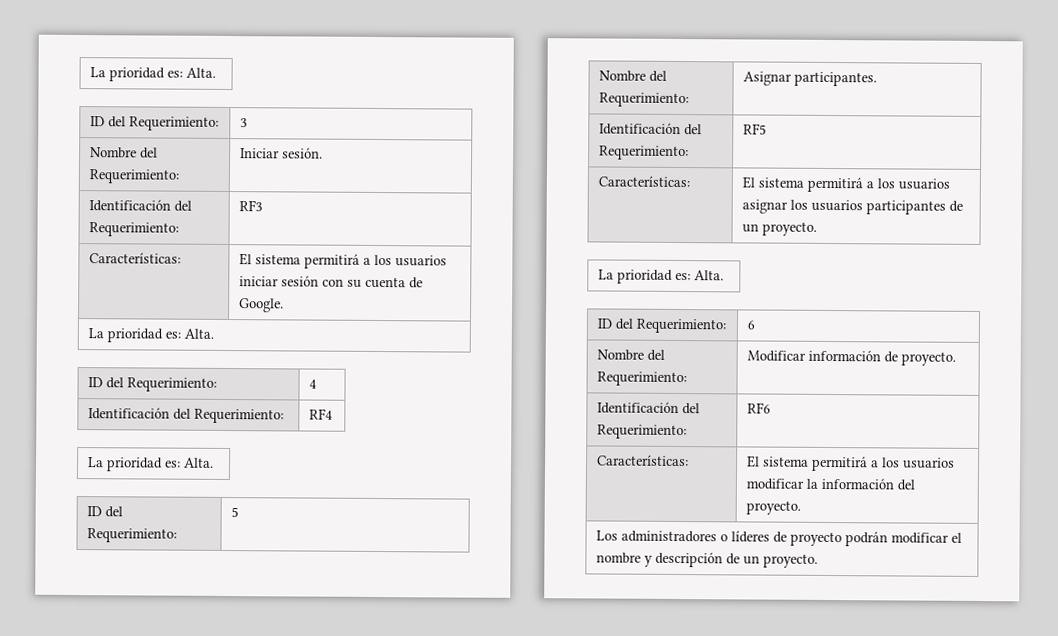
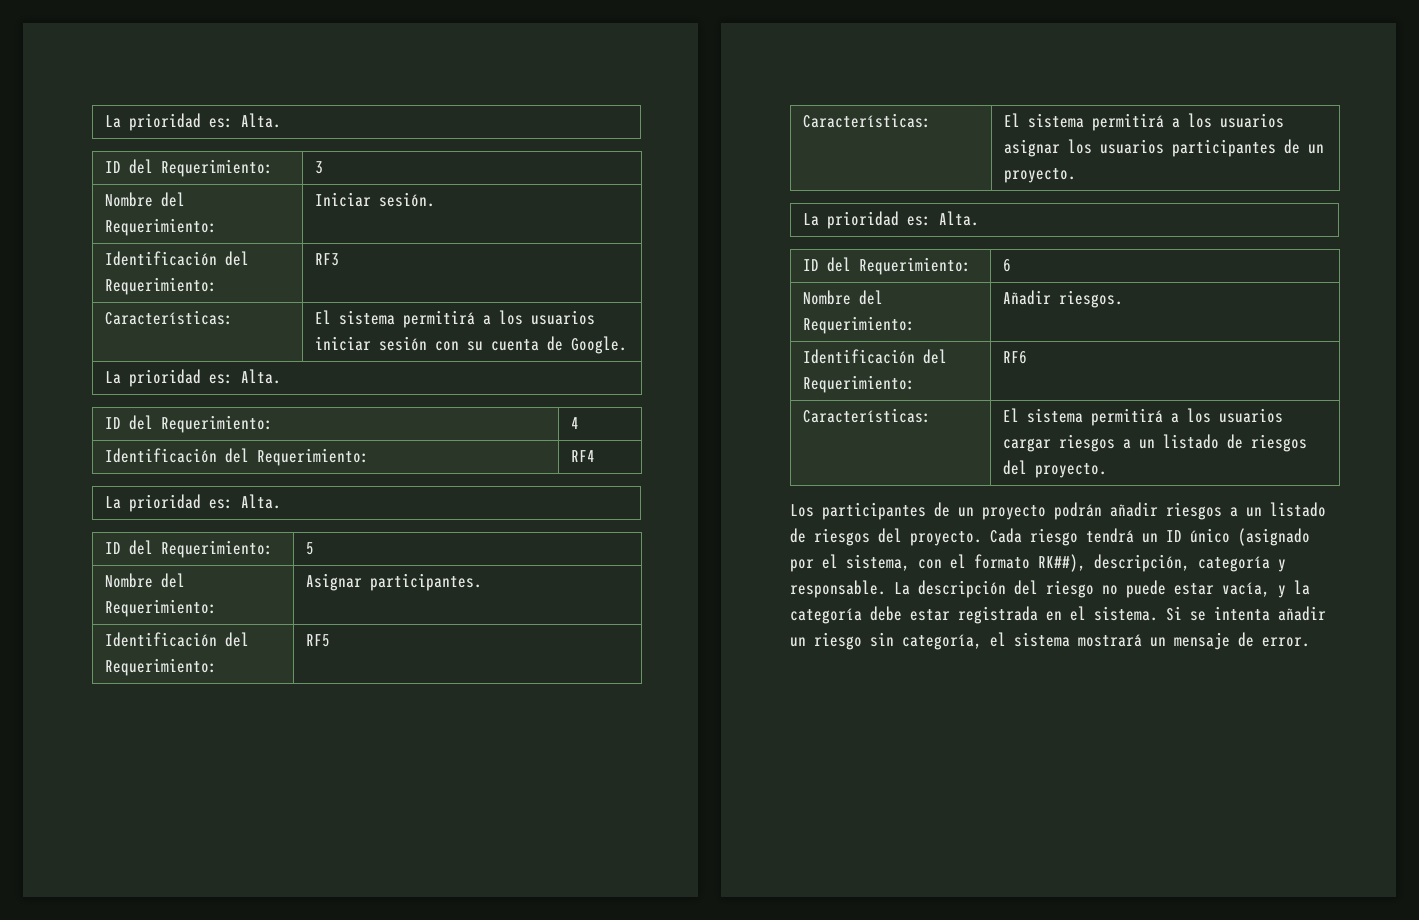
[747,349,957,366] Modificar información de proyecto. -> [1002,290,1123,308] Añadir riesgos.
[746,477,916,491] [746,500,802,515] [596,530,963,547] [596,551,819,568] modificar la información del proyecto. // Los administradores o líderes de proyecto podrán modificar el nombre y descripción de un proyecto. -> [1002,434,1307,452] [1002,460,1107,478] [790,502,1326,520] [790,528,1310,546] [790,554,1286,572] [790,580,1310,598] [790,606,1326,624] [790,632,1310,650] cargar riesgos a un listado de riesgos del proyecto. // Los participantes de un proyecto podrán añadir riesgos a un listado de riesgos del proyecto. Cada riesgo tendrá un ID único (asignado por el sistema, con el formato RK##), descripción, categoría y responsable. La descripción del riesgo no puede estar vacía, y la categoría debe estar registrada en el sistema. Si se intenta añadir un riesgo sin categoría, el sistema mostrará un mensaje de error.

